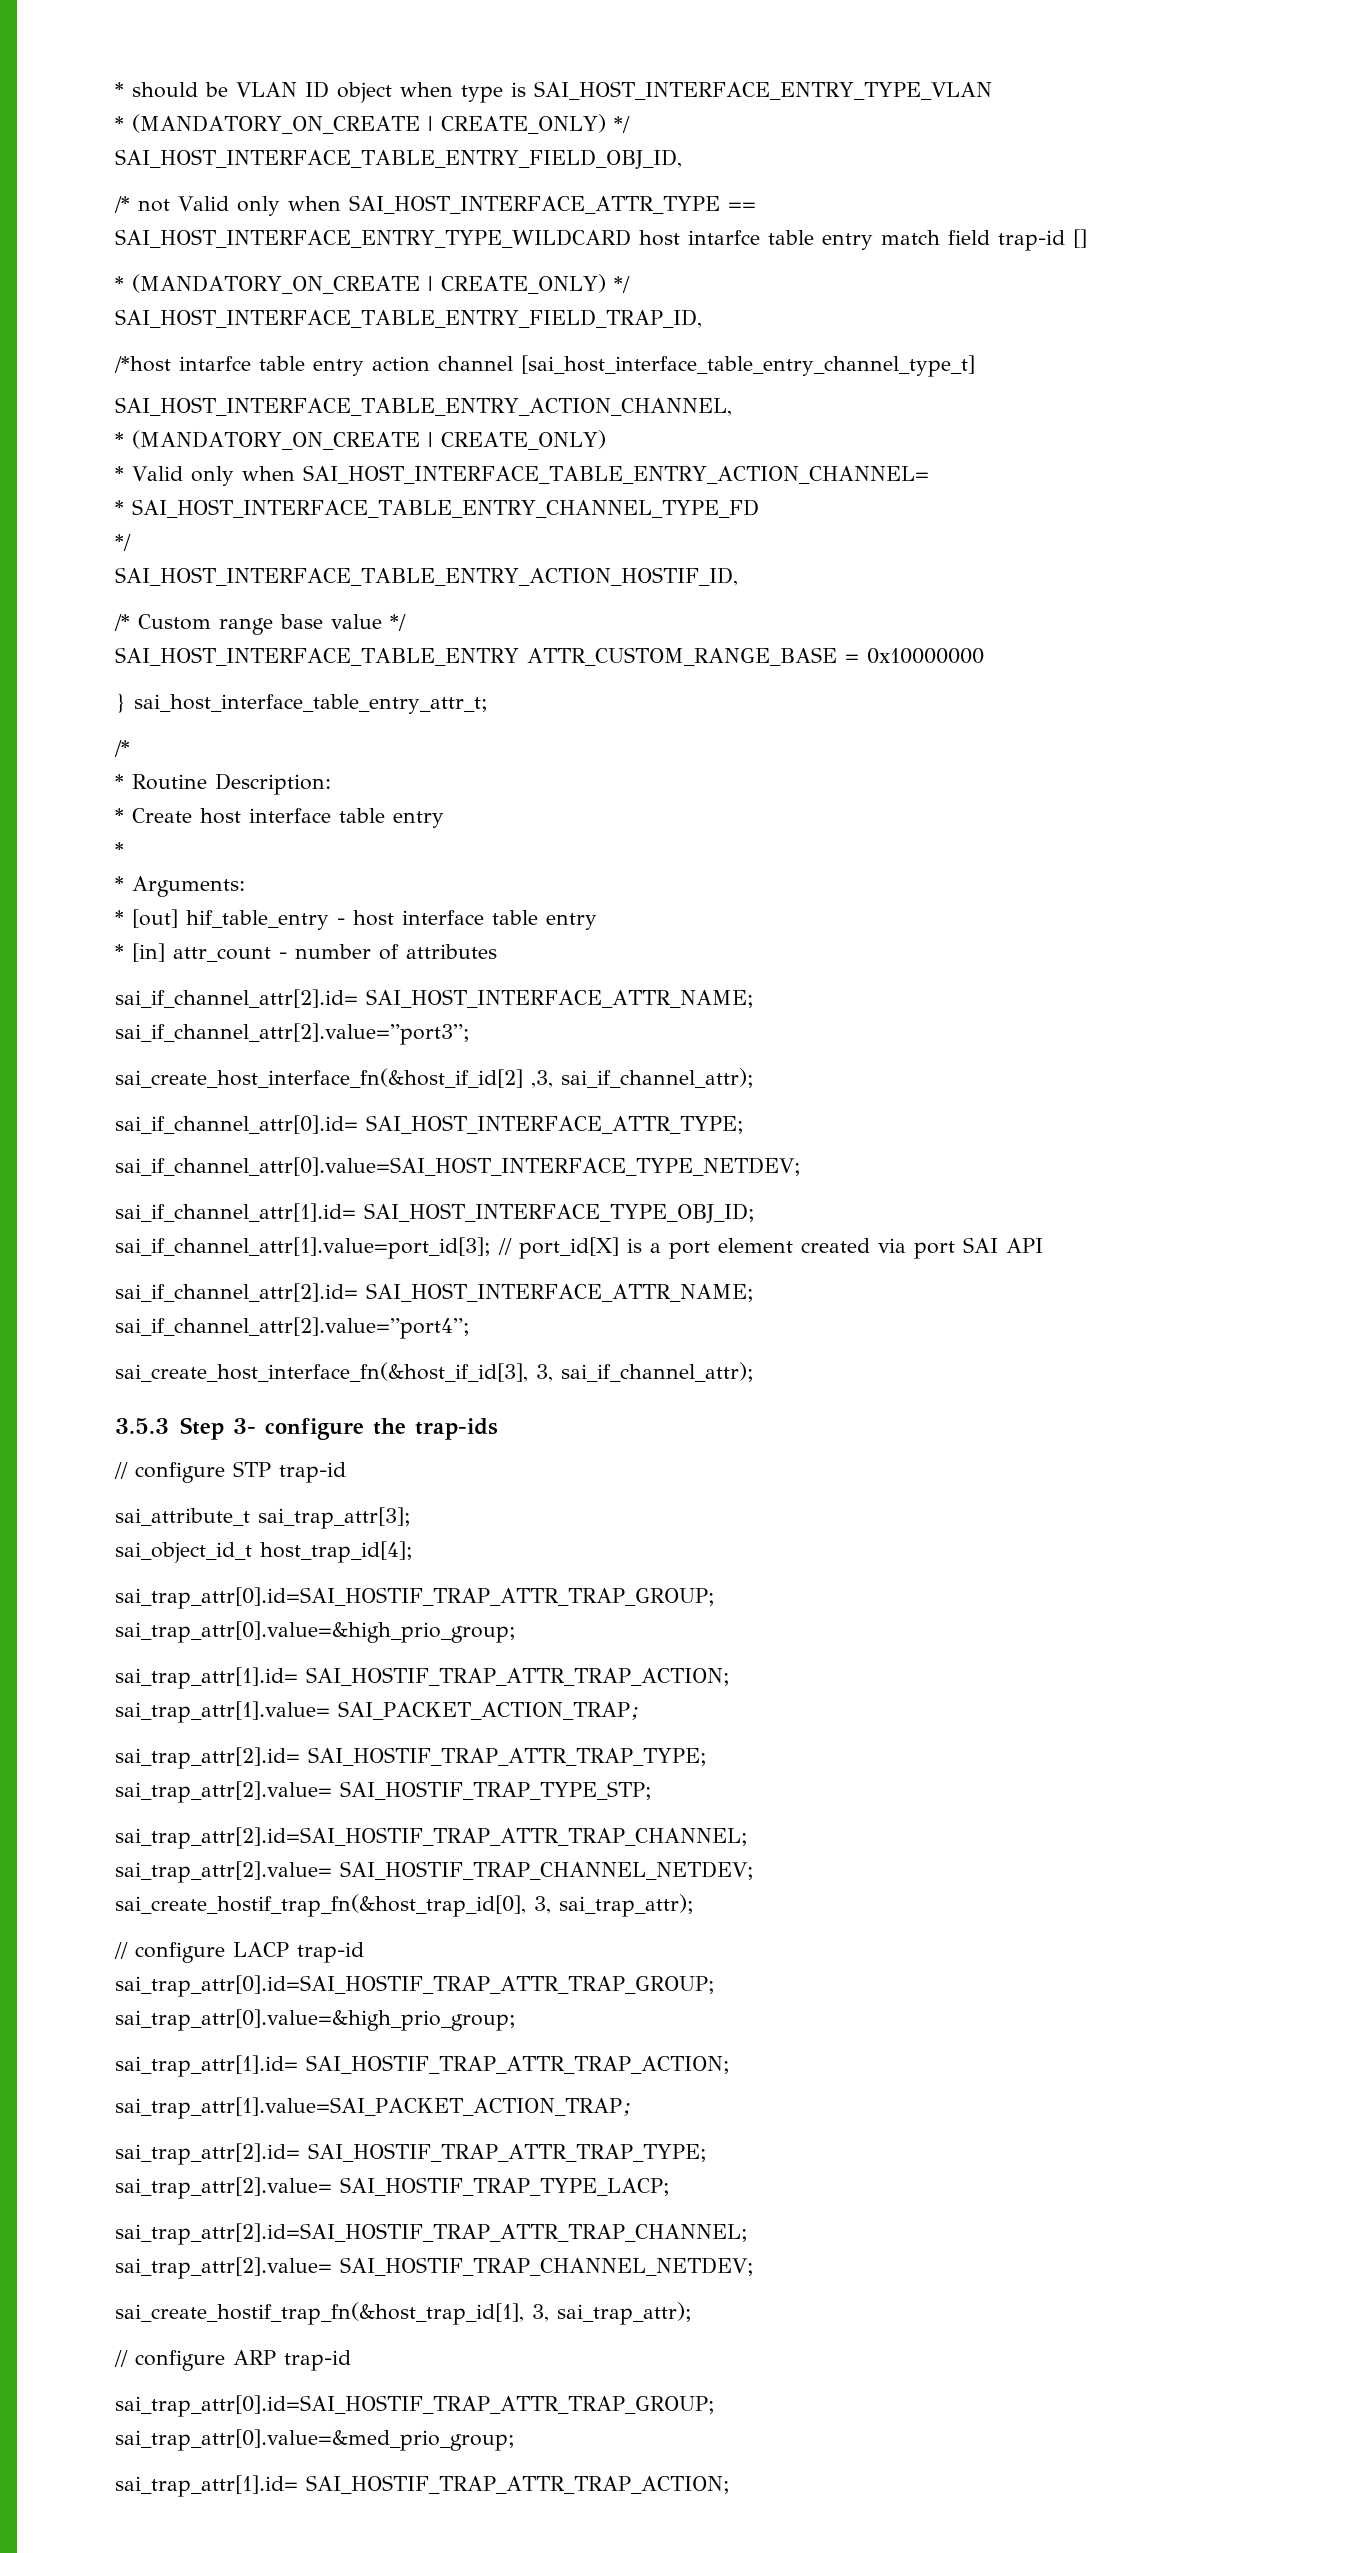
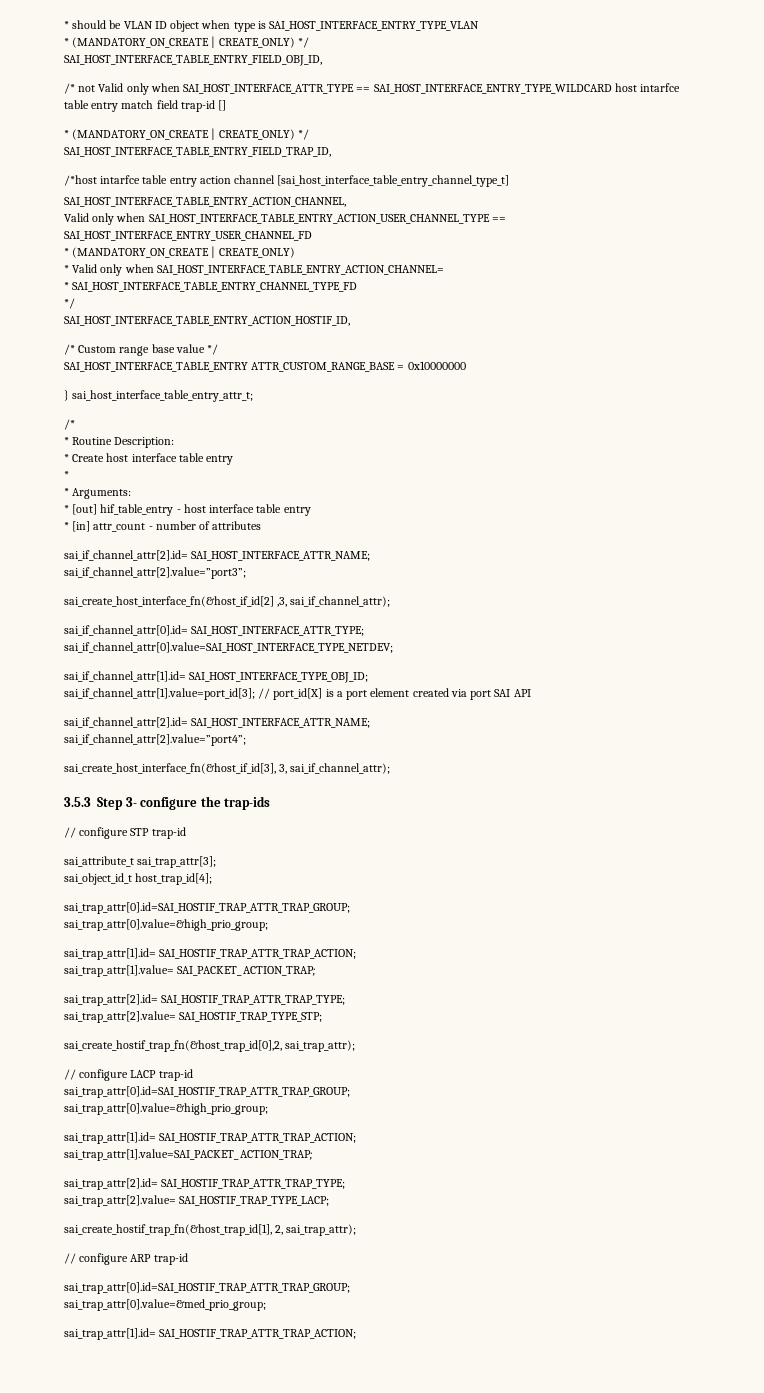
(732, 406) none -> [64,213,506,225] [64,231,312,241] // Valid only when SAI_HOST_INTERFACE_TABLE_ENTRY_ACTION_USER_CHANNEL_TYPE == SAI_HOST_INTERFACE_ENTRY_USER_CHANNEL_FD
[115,1827,748,1849] [115,1861,754,1883] [115,1894,551,1917] sai_trap_attr[2].id=SAI_HOSTIF_TRAP_ATTR_TRAP_CHANNEL; // sai_trap_attr[2].value= SAI_HOSTIF_TRAP_CHANNEL_NETDEV; // sai_create_hostif_trap_fn(&host_trap_id[0], 3, -> [64,1040,282,1052] sai_create_hostif_trap_fn(&host_trap_id[0],2,
[115,2223,748,2245] [115,2257,754,2279] // sai_trap_attr[2].id=SAI_HOSTIF_TRAP_ATTR_TRAP_CHANNEL; // sai_trap_attr[2].value= SAI_HOSTIF_TRAP_CHANNEL_NETDEV; -> (330, 1201) none
[532,2304,549,2322] 3, -> [275,1225,284,1235] 2,

